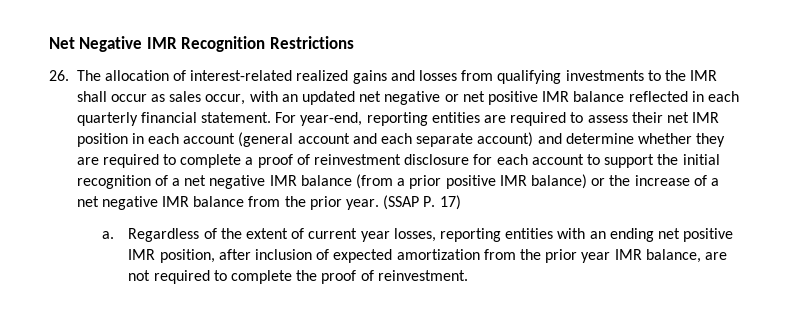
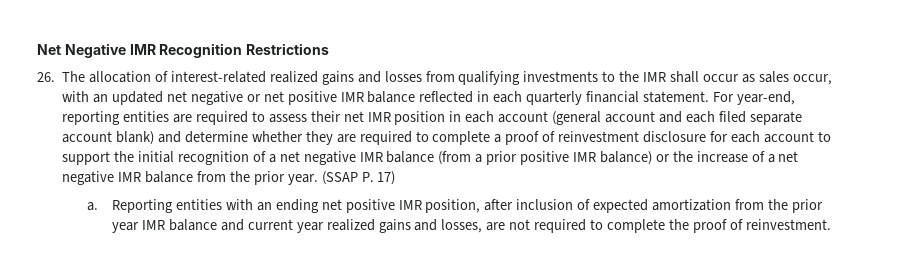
[416,132,534,147] separate account) -> [718,111,802,125] [62,131,155,145] filed separate account blank)
[128,228,501,242] Regardless of the extent of current year losses, reporting -> [112,199,174,213] Reporting
[645,249,701,263] balance, -> [168,219,483,233] balance and current year realized gains and losses,

